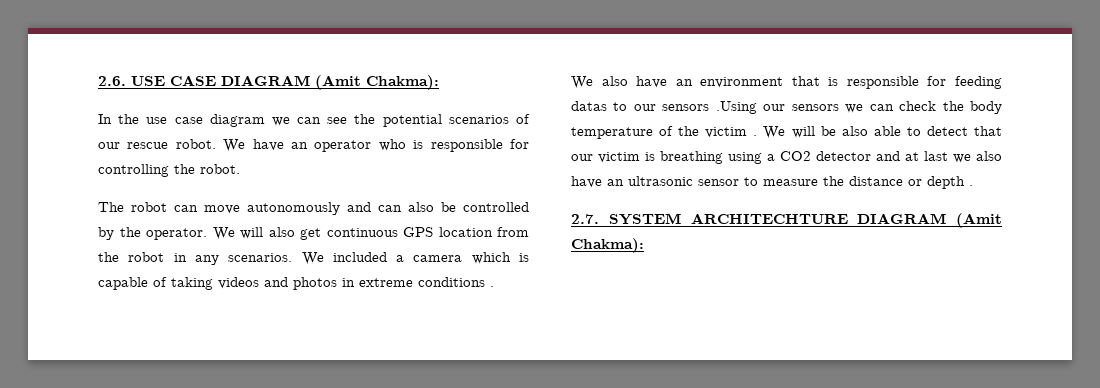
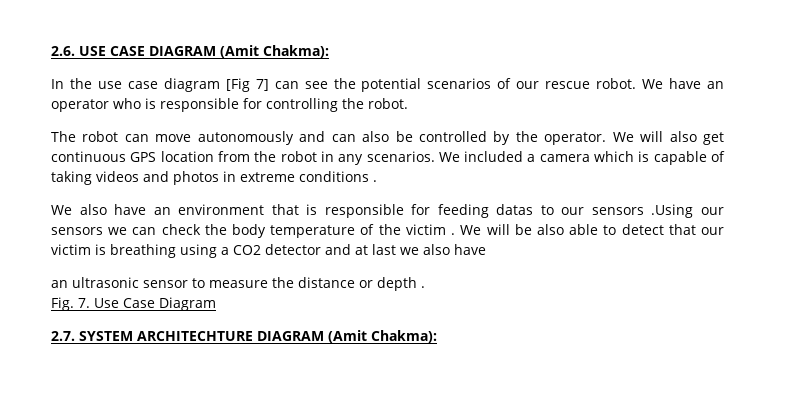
[271,117,290,126] we -> [225,78,269,92] [Fig 7]
(602, 182) none -> (486, 249) //
(973, 185) none -> [51,297,216,311] // Fig. 7. Use Case Diagram

